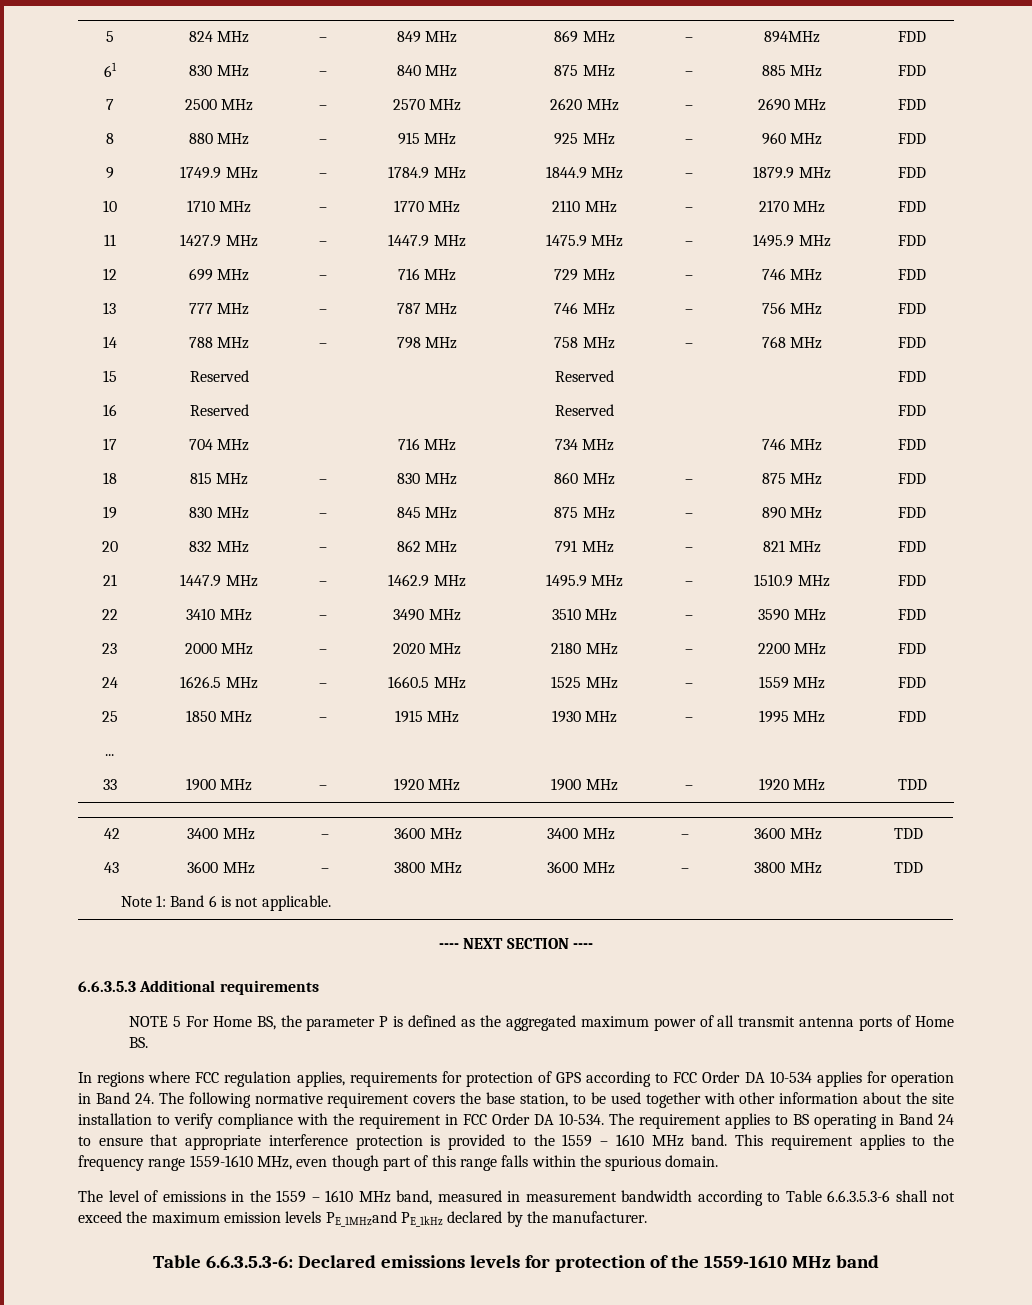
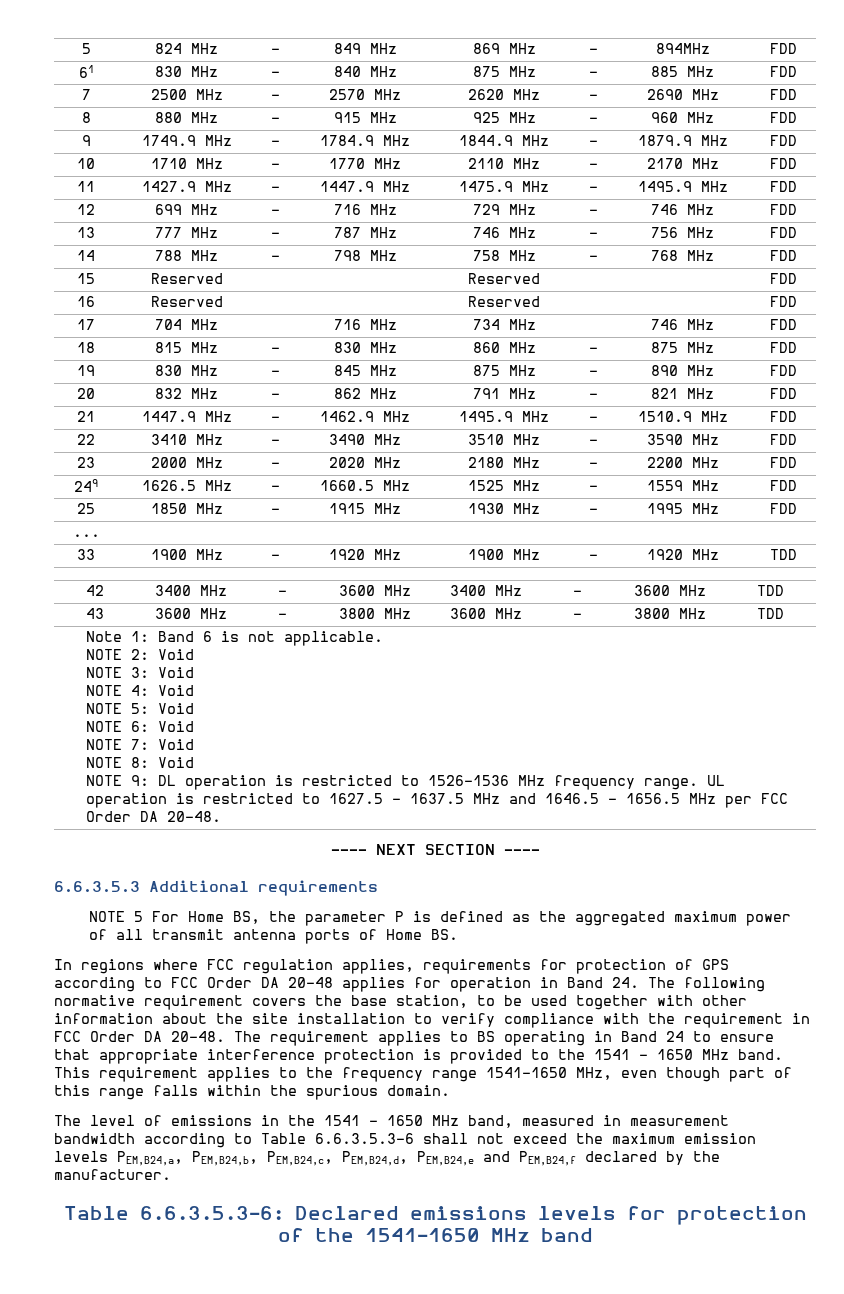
[101,677,118,688] 24 -> [74,479,98,492] 249
(331, 903) none -> [85,649,194,660] [85,667,194,678] [85,685,194,696] [85,703,194,714] [85,721,194,732] [85,739,194,750] [85,757,194,768] [85,775,725,790] [85,793,788,808] [85,811,221,822] // NOTE 2: Void // NOTE 3: Void // NOTE 4: Void // NOTE 5: Void // NOTE 6: Void // NOTE 7: Void // NOTE 8: Void // NOTE 9: DL operation is restricted to 1526-1536 MHz frequency range. UL operation is restricted to 1627.5 – 1637.5 MHz and 1646.5 – 1656.5 MHz per FCC Order DA 20-48.
[769,1071,812,1083] 10-534 -> [288,977,333,988] 20-48
[559,1113,604,1125] 10-534. -> [171,1031,225,1042] 20-48.
[562,1134,644,1147] 1559 – 1610 -> [594,1049,693,1060] 1541 – 1650
[189,1155,253,1168] 1559-1610 -> [486,1067,567,1078] 1541-1650
[276,1190,353,1203] 1559 – 1610 -> [324,1115,423,1126] 1541 – 1650
[325,1211,443,1227] PE_1MHzand PE_1kHz -> [117,1151,576,1166] PEM,B24,a, PEM,B24,b, PEM,B24,c, PEM,B24,d, PEM,B24,e and PEM,B24,f
[703,1255,787,1269] 1559-1610 -> [364,1228,480,1242] 1541-1650

